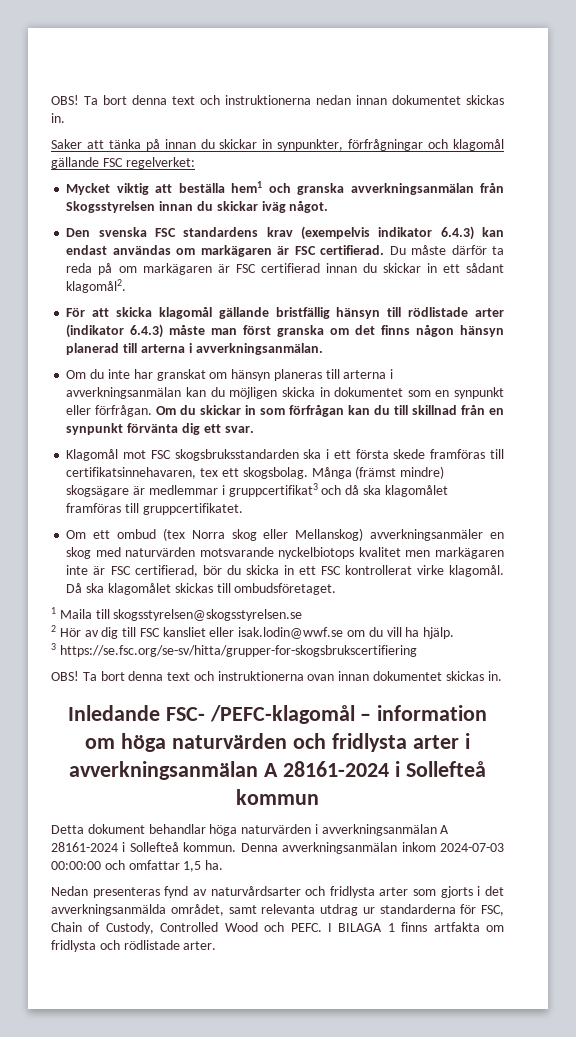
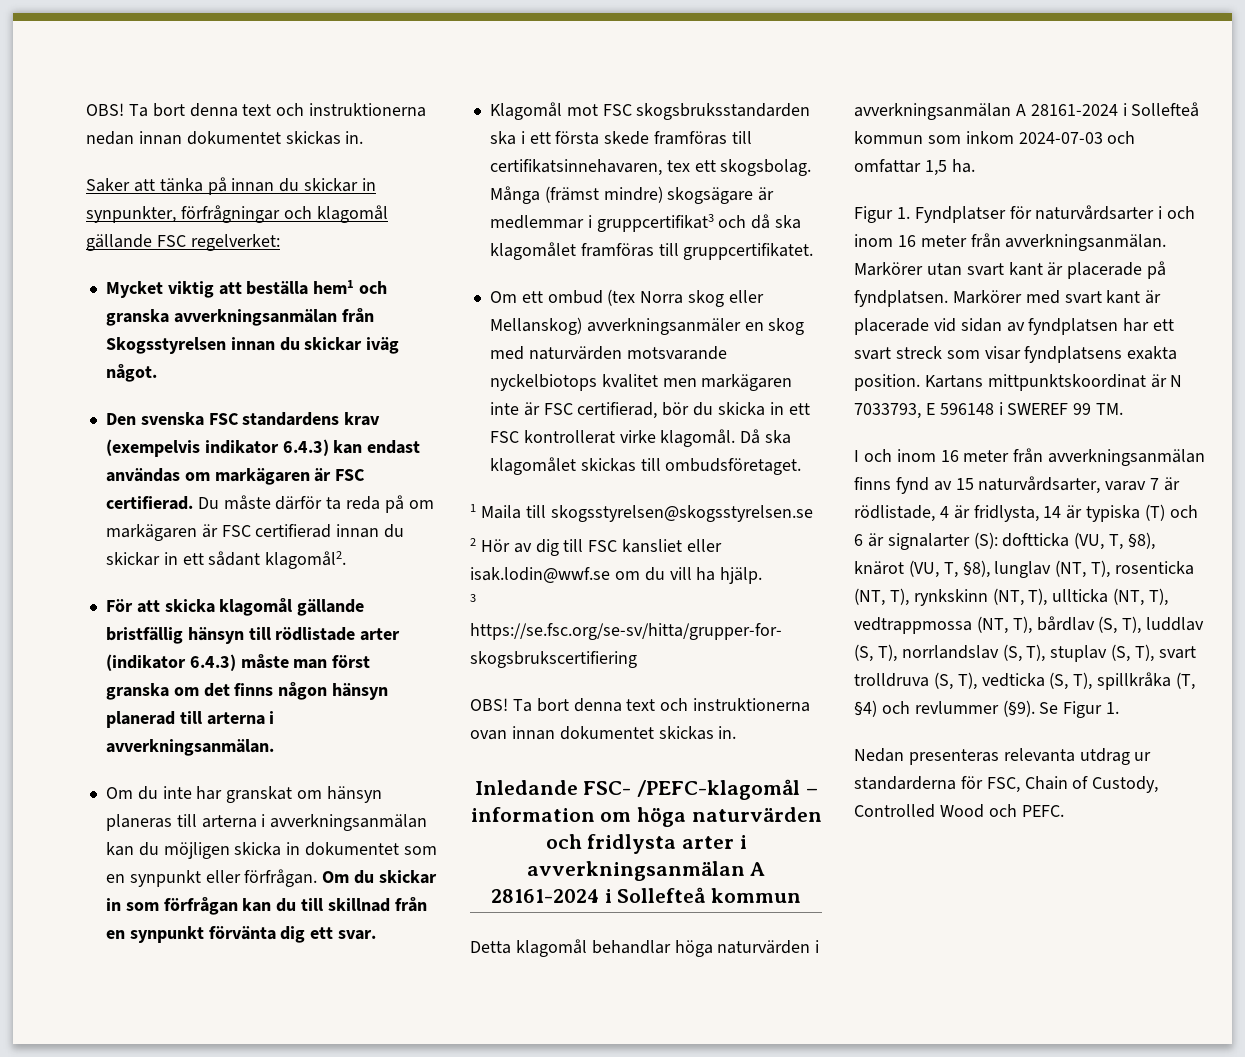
[87,824,145,834] dokument -> [515,939,587,957] klagomål
[183,842,398,854] kommun. Denna avverkningsanmälan -> [854,131,961,144] kommun som
[51,861,101,870] 00:00:00 -> (1103, 138) none
[51,886,504,898] [51,904,257,916] Nedan presenteras fynd av naturvårdsarter och fridlysta arter som gjorts i det avverkningsanmälda området, samt -> [854,205,1196,223] [854,233,1167,251] [854,261,1167,279] [854,290,1162,307] [854,318,1175,335] [854,346,1178,363] [854,374,1183,391] [854,402,1124,419] [854,448,1206,466] [854,476,1181,494] [854,504,1198,522] [854,532,1156,550] [854,560,1195,578] [854,588,1169,606] [854,616,1205,634] [854,644,1196,662] [854,672,1196,690] [854,700,1120,718] [854,748,999,765] Figur 1. Fyndplatser för naturvårdsarter i och inom 16 meter från avverkningsanmälan. Markörer utan svart kant är placerade på fyndplatsen. Markörer med svart kant är placerade vid sidan av fyndplatsen har ett svart streck som visar fyndplatsens exakta position. Kartans mittpunktskoordinat är N 7033793, E 596148 i SWEREF 99 TM. // I och inom 16 meter från avverkningsanmälan finns fynd av 15 naturvårdsarter, varav 7 är rödlistade, 4 är fridlysta, 14 är typiska (T) och 6 är signalarter (S): doftticka (VU, T, §8), knärot (VU, T, §8), lunglav (NT, T), rosenticka (NT, T), rynkskinn (NT, T), ullticka (NT, T), vedtrappmossa (NT, T), bårdlav (S, T), luddlav (S, T), norrlandslav (S, T), stuplav (S, T), svart trolldruva (S, T), vedticka (S, T), spillkråka (T, §4) och revlummer (§9). Se Figur 1. // Nedan presenteras
[327,922,505,932] [51,940,217,952] I BILAGA 1 finns artfakta om fridlysta och rödlistade arter. -> (1064, 811) none

